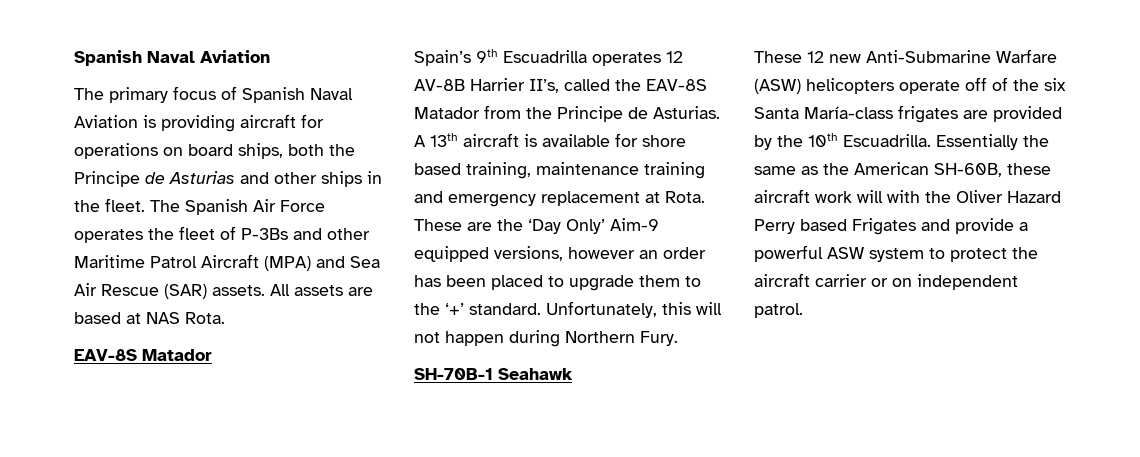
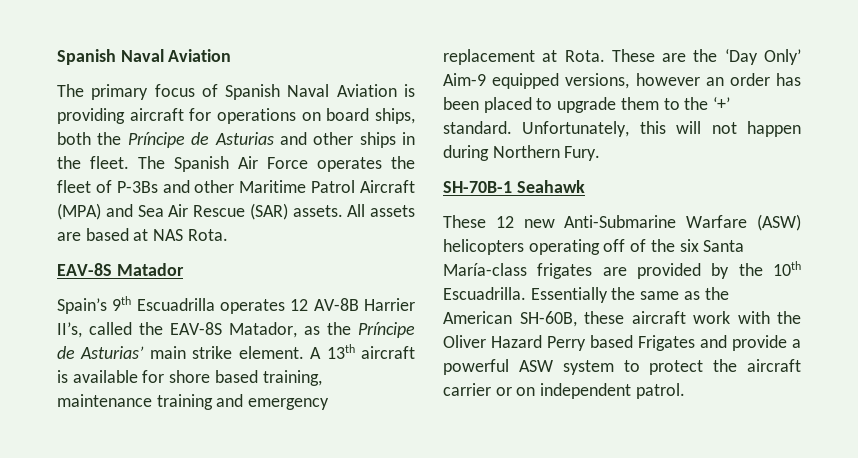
[74,171,140,187] Principe -> [127,132,185,148] Príncipe
[414,105,720,122] Matador from the Principe de Asturias. -> [229,322,415,338] [57,346,304,359] Matador, as the Príncipe de Asturias’ main strike element.
[899,80,960,94] operate -> [528,239,600,255] operating
[857,190,883,203] will -> (730, 317) none

